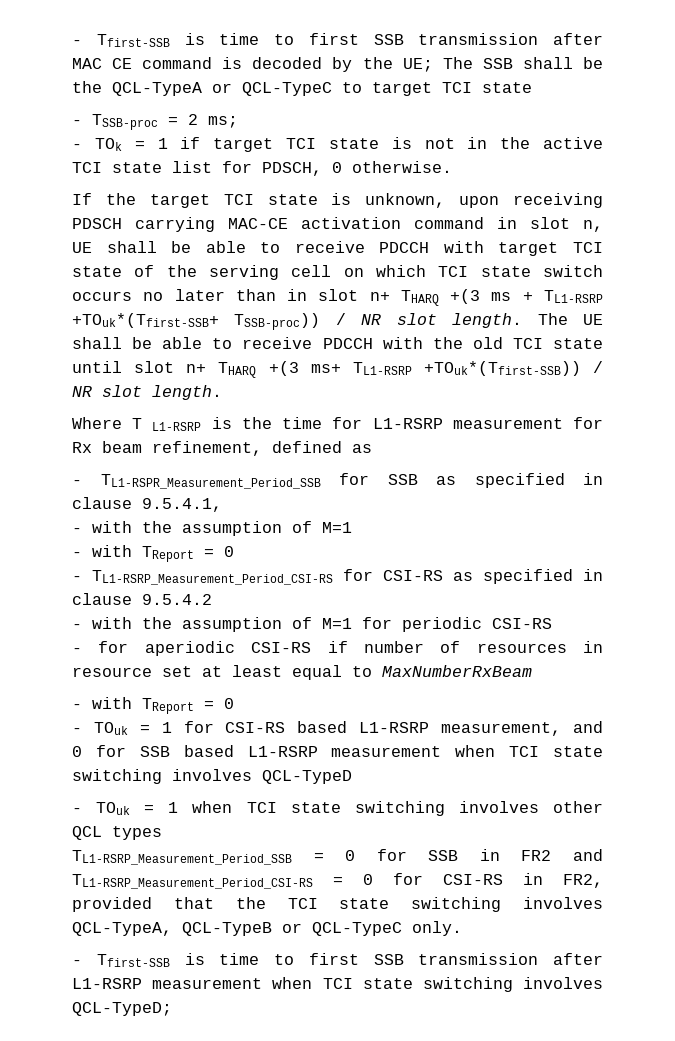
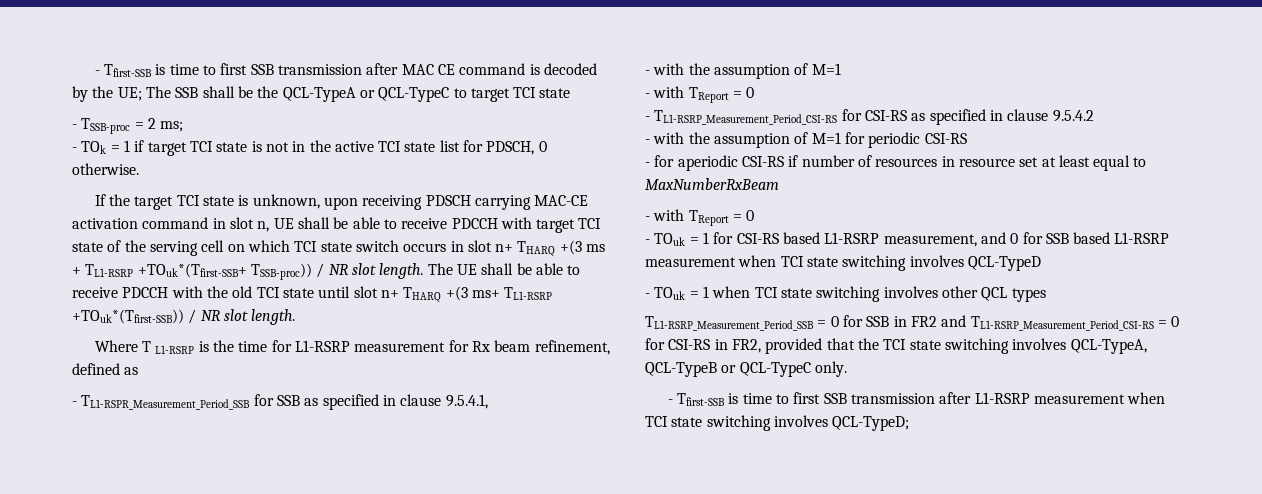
[143,289,276,301] no later than -> (447, 247) none

